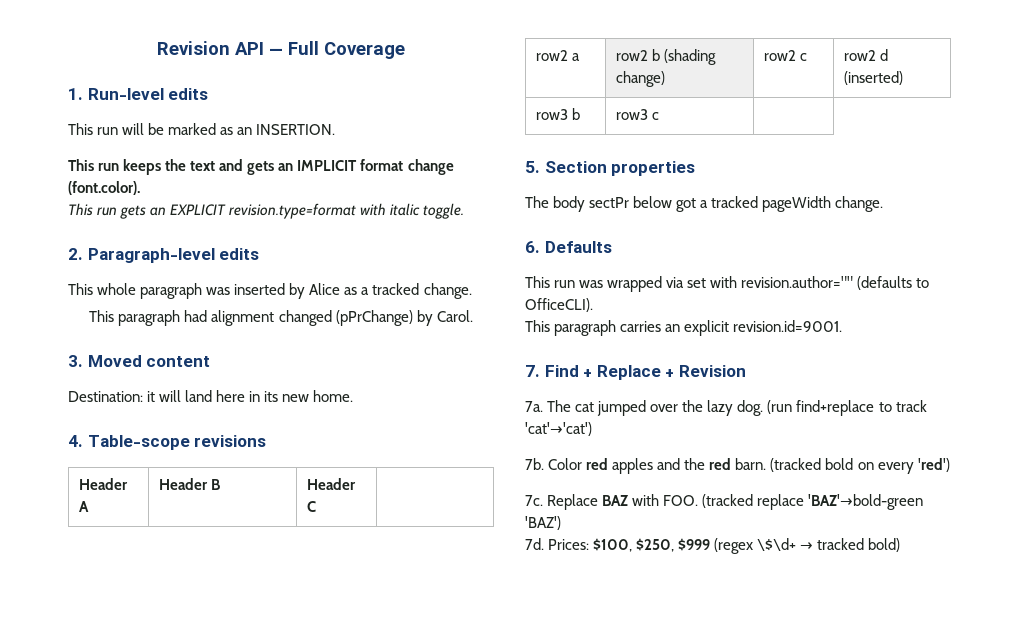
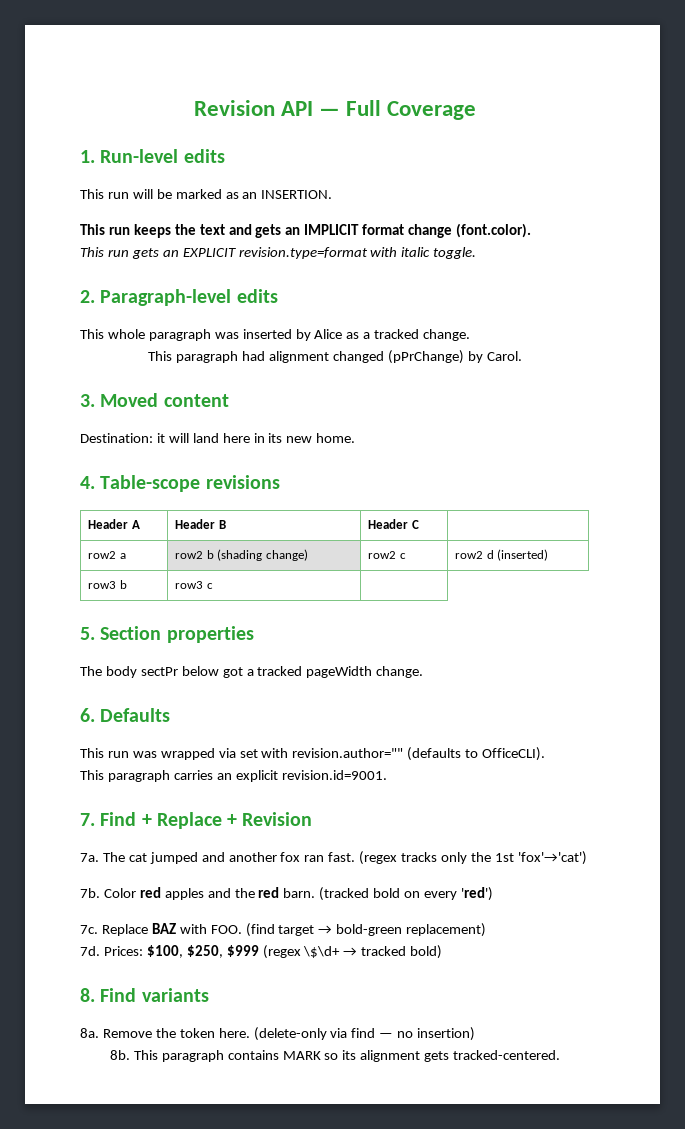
[650,400,927,416] [525,422,592,436] over the lazy dog. (run find+replace to track 'cat'→'cat') -> [201,851,587,865] and another fox ran fast. (regex tracks only the 1st 'fox'→'cat')
[702,494,924,510] [525,516,561,530] (tracked replace 'BAZ'→bold-green 'BAZ') -> [245,923,487,937] (find target → bold-green replacement)
(901, 545) none -> [80,988,209,1002] [80,1027,476,1041] [109,1050,561,1062] // 8. Find variants // 8a. Remove the token here. (delete-only via find — no insertion) // 8b. This paragraph contains MARK so its alignment gets tracked-centered.

